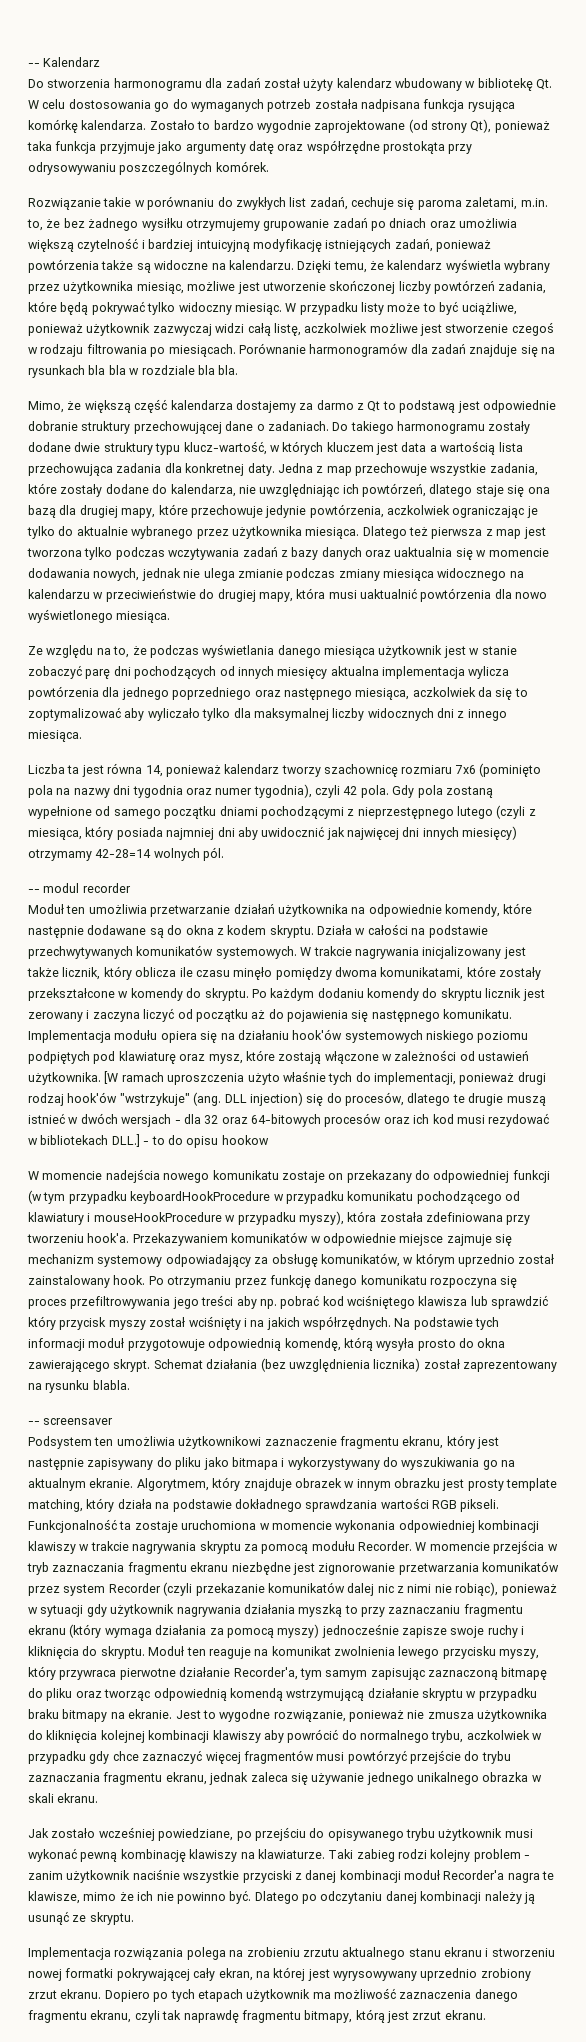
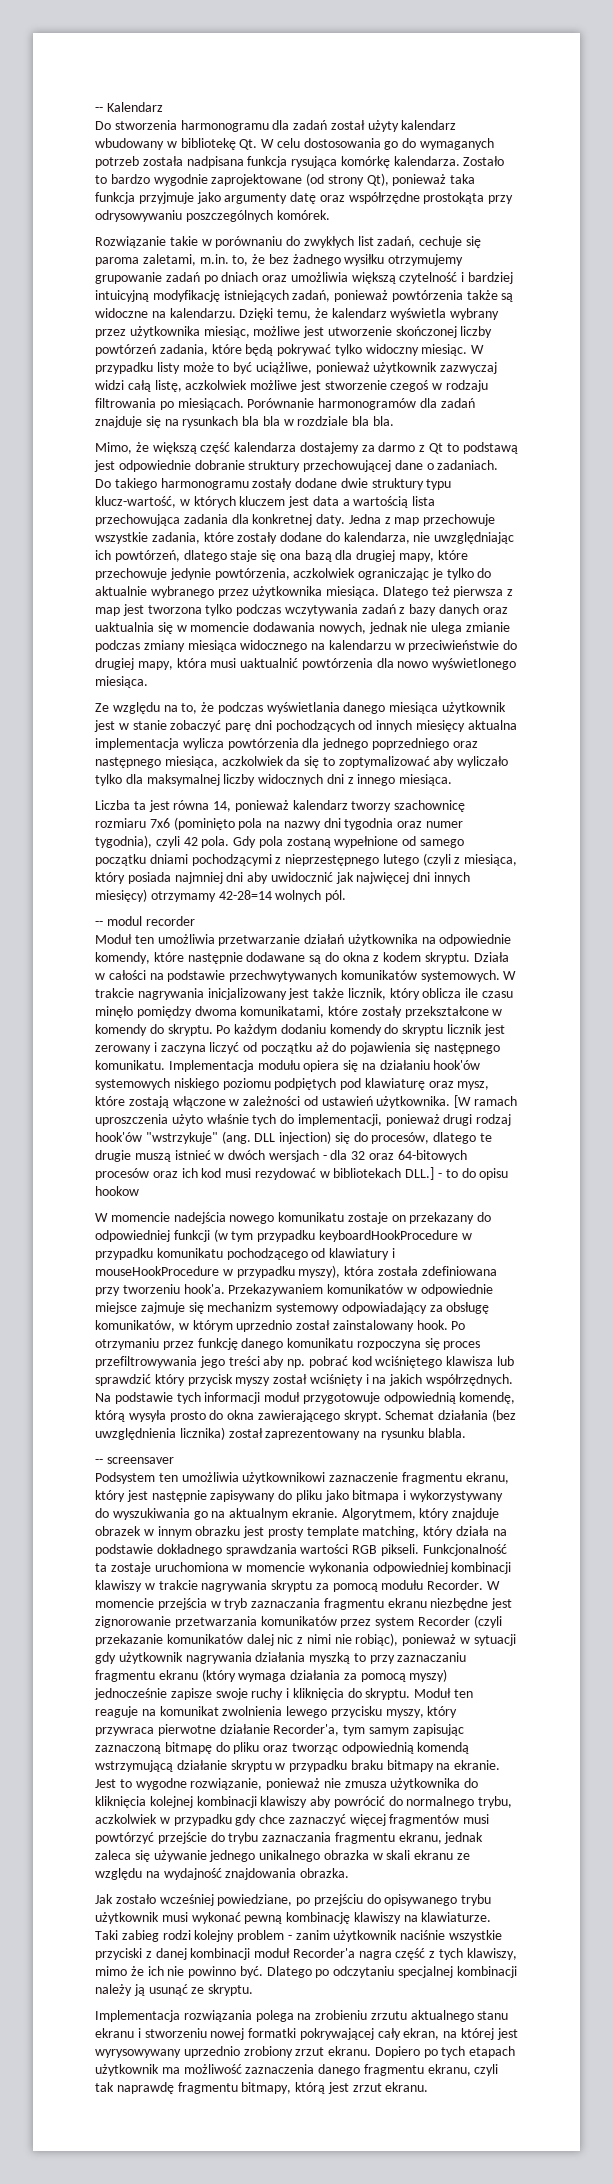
[57,1793,99,1803] ekranu. -> [414,1850,471,1860] [95,1868,350,1880] ekranu ze względu na wydajność znajdowania obrazka.
[542,1871,555,1880] [28,1891,80,1904] te klawisze, -> [395,1948,517,1960] część z tych klawiszy,
[385,1891,417,1904] danej -> [398,1966,454,1978] specjalnej

